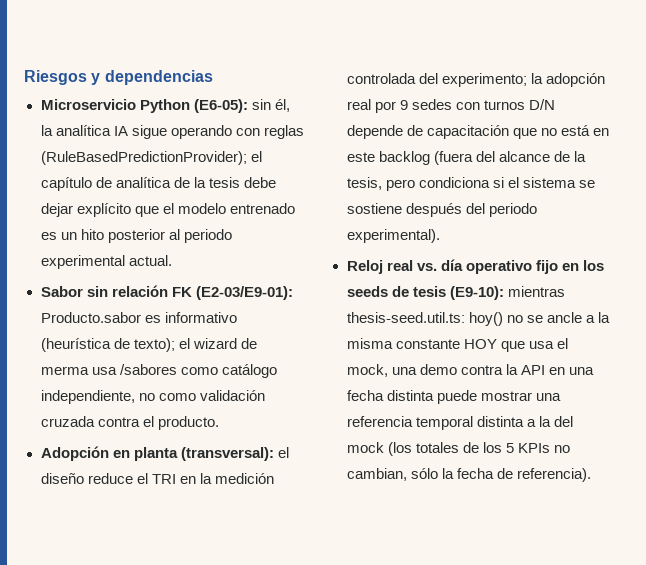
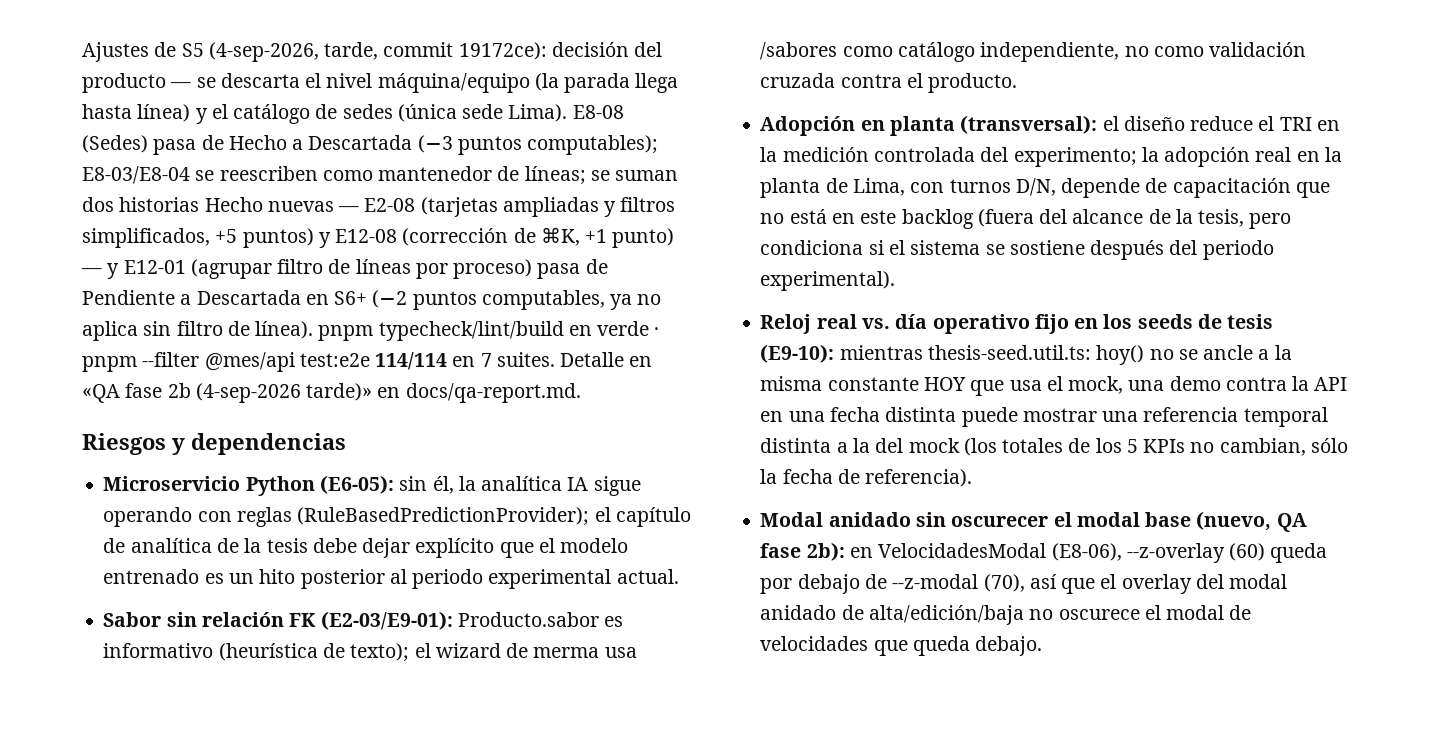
(24, 77) none -> [82,42,663,62] [82,73,679,93] [82,104,624,124] [82,135,659,155] [82,166,679,185] [82,197,676,217] [82,227,675,248] [81,259,608,279] [82,290,662,310] [82,321,660,341] [82,352,653,372] [82,383,581,403] Ajustes de S5 (4-sep-2026, tarde, commit 19172ce): decisión del producto — se descarta el nivel máquina/equipo (la parada llega hasta línea) y el catálogo de sedes (única sede Lima). E8-08 (Sedes) pasa de Hecho a Descartada (−3 puntos computables); E8-03/E8-04 se reescriben como mantenedor de líneas; se suman dos historias Hecho nuevas — E2-08 (tarjetas ampliadas y filtros simplificados, +5 puntos) y E12-08 (corrección de ⌘K, +1 punto) — y E12-01 (agrupar filtro de líneas por proceso) pasa de Pendiente a Descartada en S6+ (−2 puntos computables, ya no aplica sin filtro de línea). pnpm typecheck/lint/build en verde · pnpm --filter @mes/api test:e2e 114/114 en 7 suites. Detalle en «QA fase 2b (4-sep-2026 tarde)» en docs/qa-report.md. //
[374,99,452,113] por 9 sedes -> [1296,147,1342,162] [760,178,905,198] en la planta de Lima,
[528,99,555,110] D/N -> [1015,178,1056,196] D/N,
(591, 475) none -> [760,511,1307,532] [760,542,1328,563] [760,574,1288,594] [760,605,1252,625] [760,636,1043,656] // Modal anidado sin oscurecer el modal base (nuevo, QA fase 2b): en VelocidadesModal (E8-06), --z-overlay (60) queda por debajo de --z-modal (70), así que el overlay del modal anidado de alta/edición/baja no oscurece el modal de velocidades que queda debajo.

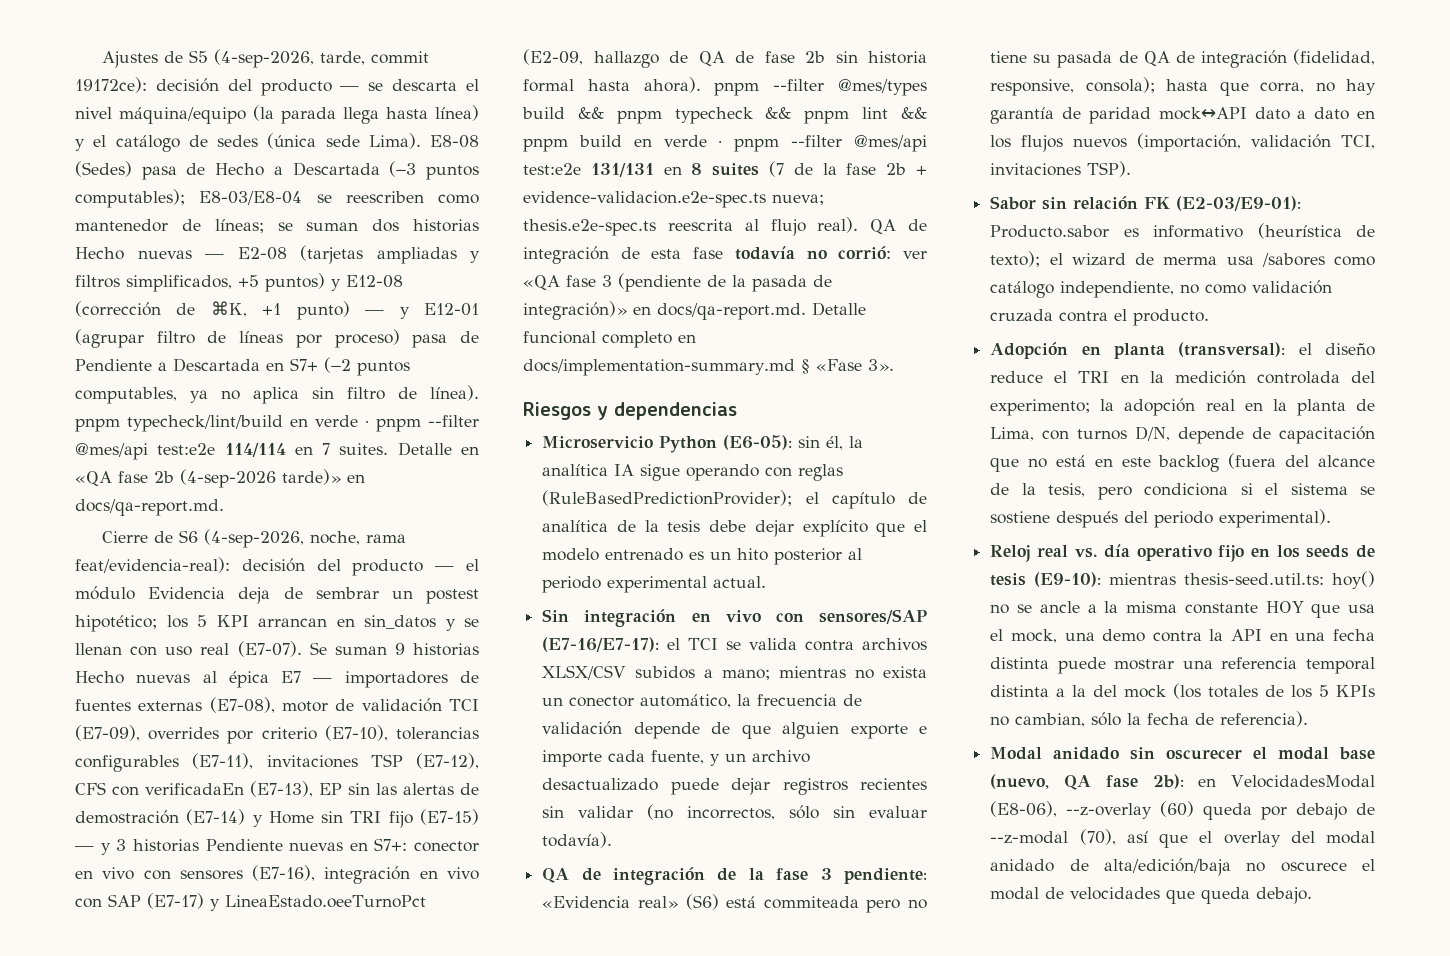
[334,291,368,305] S6+ -> [290,358,318,371] S7+
(581, 393) none -> [102,529,407,548] [75,557,480,576] [75,586,479,604] [75,615,479,632] [75,641,479,657] [75,671,479,688] [75,697,479,713] [75,725,479,744] [75,753,479,772] [75,781,479,797] [75,809,479,828] [75,838,479,855] [75,865,479,884] [75,893,426,911] [523,49,927,68] [523,77,927,96] [522,107,927,124] [523,135,927,152] [523,161,928,177] [523,191,824,208] [523,217,927,236] [523,246,927,264] [523,273,832,292] [523,301,866,320] [523,331,696,348] [523,359,894,376] // Cierre de S6 (4-sep-2026, noche, rama feat/evidencia-real): decisión del producto — el módulo Evidencia deja de sembrar un postest hipotético; los 5 KPI arrancan en sin_datos y se llenan con uso real (E7-07). Se suman 9 historias Hecho nuevas al épica E7 — importadores de fuentes externas (E7-08), motor de validación TCI (E7-09), overrides por criterio (E7-10), tolerancias configurables (E7-11), invitaciones TSP (E7-12), CFS con verificadaEn (E7-13), EP sin las alertas de demostración (E7-14) y Home sin TRI fijo (E7-15) — y 3 historias Pendiente nuevas en S7+: conector en vivo con sensores (E7-16), integración en vivo con SAP (E7-17) y LineaEstado.oeeTurnoPct (E2-09, hallazgo de QA de fase 2b sin historia formal hasta ahora). pnpm --filter @mes/types build && pnpm typecheck && pnpm lint && pnpm build en verde · pnpm --filter @mes/api test:e2e 131/131 en 8 suites (7 de la fase 2b + evidence-validacion.e2e-spec.ts nueva; thesis.e2e-spec.ts reescrita al flujo real). QA de integración de esta fase todavía no corrió: ver «QA fase 3 (pendiente de la pasada de integración)» en docs/qa-report.md. Detalle funcional completo en docs/implementation-summary.md § «Fase 3».
(679, 576) none -> [542,609,927,627] [542,637,927,652] [542,665,927,680] [542,694,863,708] [542,721,927,739] [542,750,811,767] [542,778,927,795] [542,804,927,820] [542,832,613,848] [542,867,927,885] [542,894,927,913] [990,49,1375,68] [990,77,1376,96] [990,107,1375,124] [990,133,1375,152] [990,161,1132,177] // Sin integración en vivo con sensores/SAP (E7-16/E7-17): el TCI se valida contra archivos XLSX/CSV subidos a mano; mientras no exista un conector automático, la frecuencia de validación depende de que alguien exporte e importe cada fuente, y un archivo desactualizado puede dejar registros recientes sin validar (no incorrectos, sólo sin evaluar todavía). // QA de integración de la fase 3 pendiente: «Evidencia real» (S6) está commiteada pero no tiene su pasada de QA de integración (fidelidad, responsive, consola); hasta que corra, no hay garantía de paridad mock↔API dato a dato en los flujos nuevos (importación, validación TCI, invitaciones TSP).

